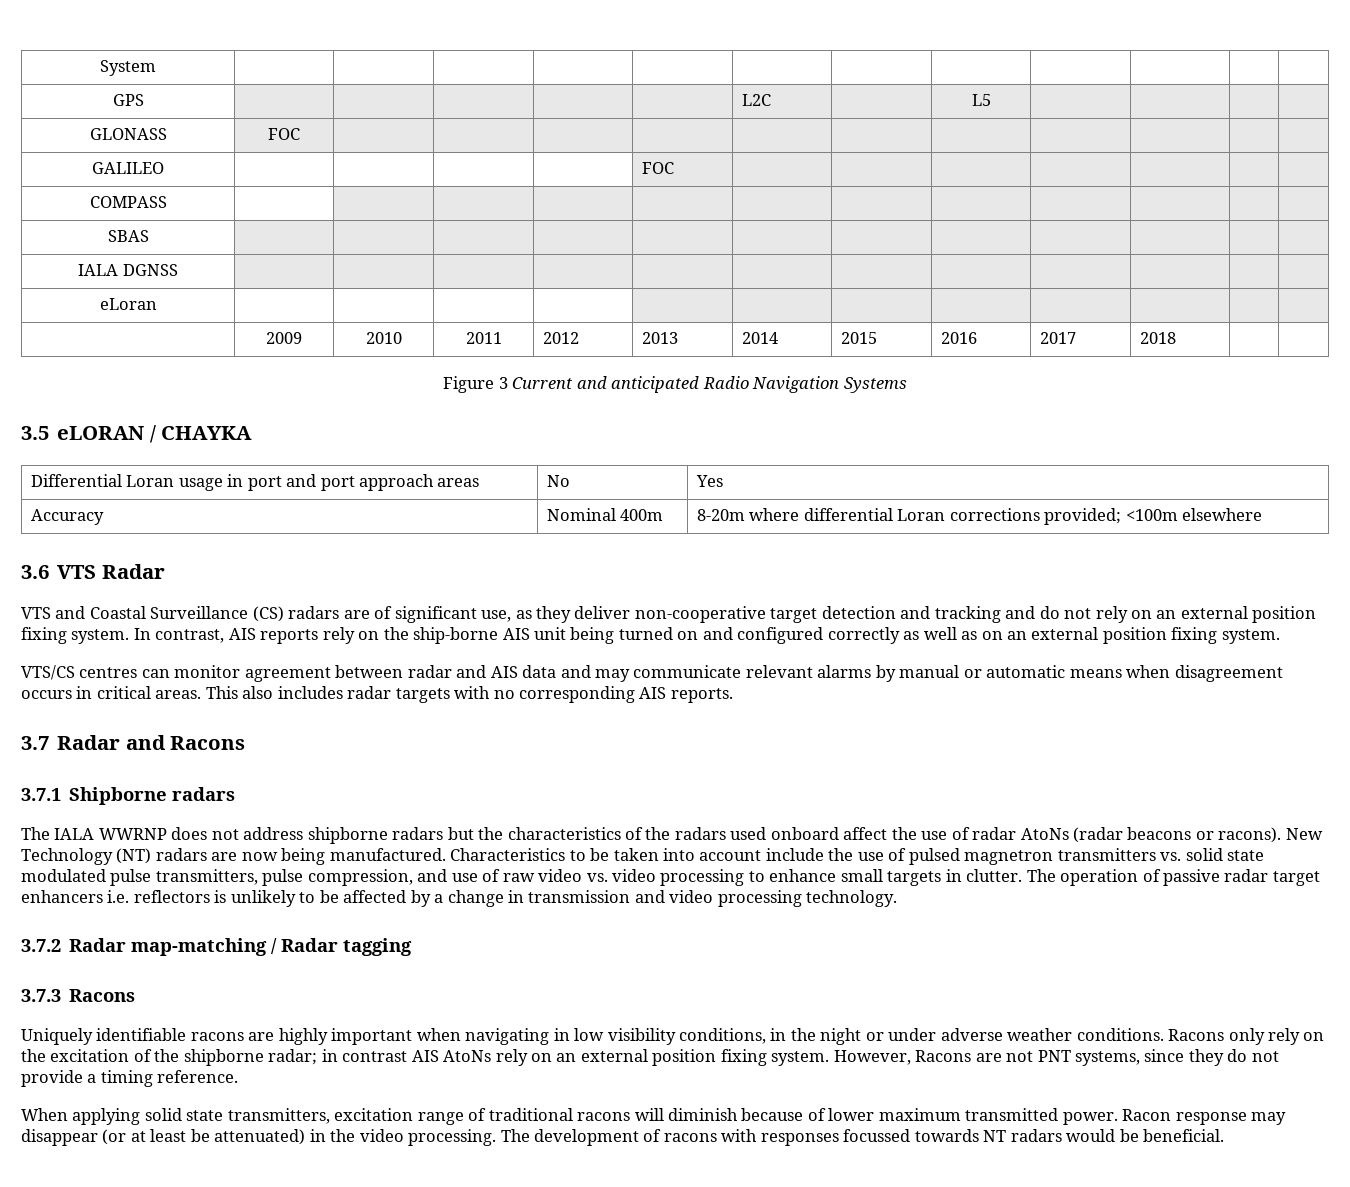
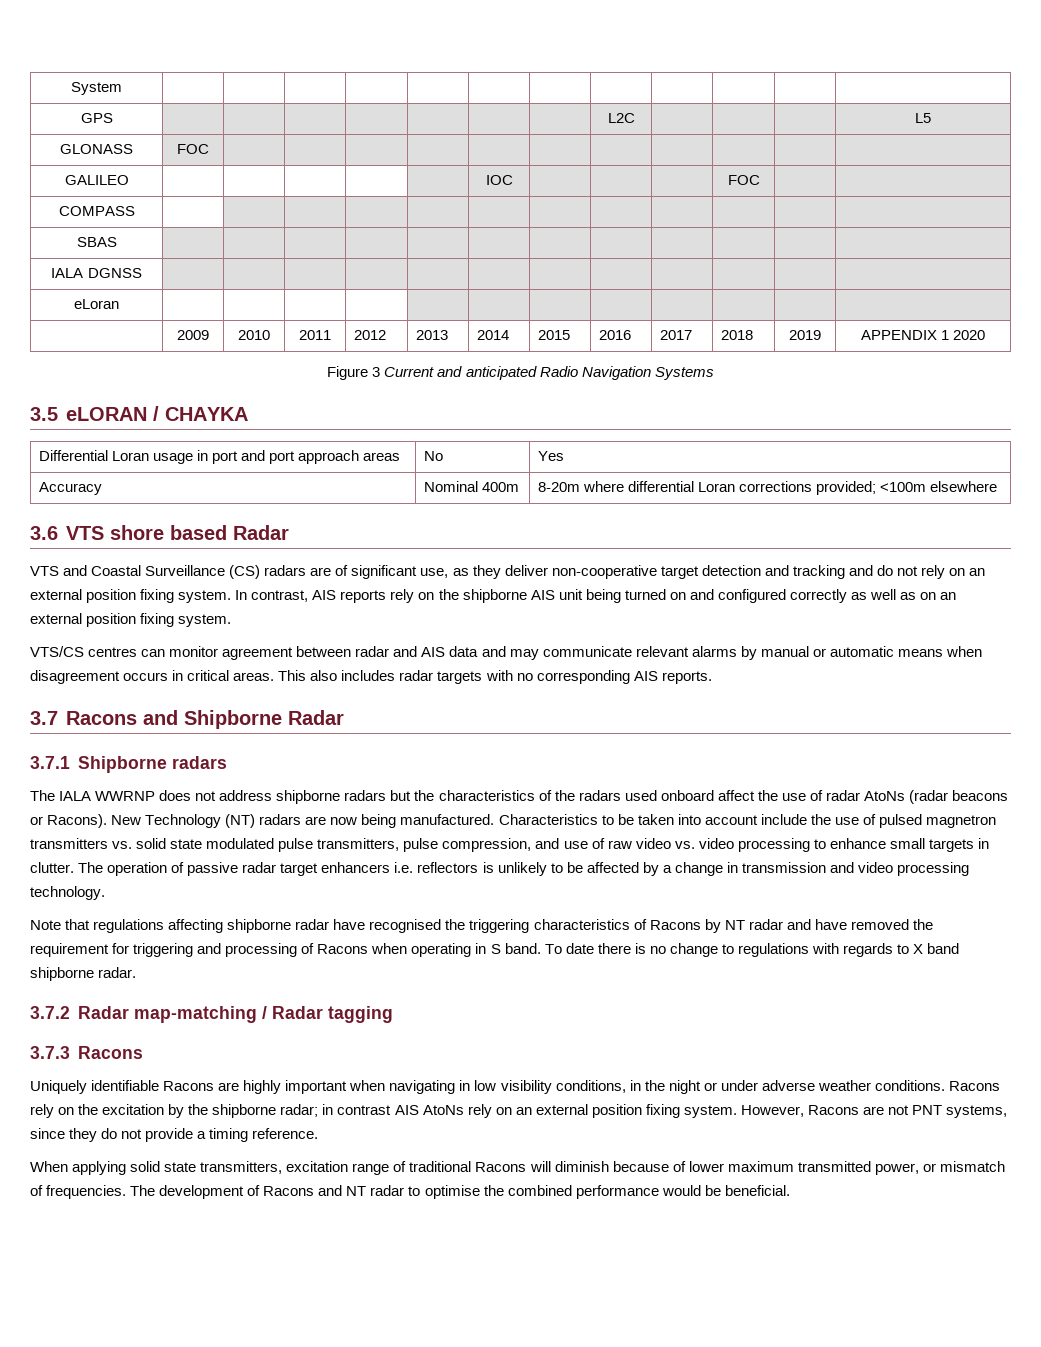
[741,94,771,106] [971,94,991,106] L2C | | L5 | | | | -> [607,113,635,123] [915,113,931,123] | | L2C | | | | L5
[641,162,674,174] FOC | | | | | -> [485,175,513,185] [727,175,760,185] | IOC | | | | FOC
(1176, 338) | -> [789,330,821,340] [860,330,986,340] 2019 | APPENDIX 1 2020
(97, 572) none -> [109,525,227,540] shore based
[413,627,499,644] ship-borne -> [462,589,527,603] shipborne
[57,735,246,750] Radar and Racons -> [65,710,344,729] Racons and Shipborne Radar
[1218,827,1282,843] racons). -> [47,814,108,828] Racons).
(898, 898) none -> [30,919,933,933] [30,943,960,957] [30,967,137,981] // Note that regulations affecting shipborne radar have recognised the triggering characteristics of Racons by NT radar and have removed the requirement for triggering and processing of Racons when operating in S band. To date there is no change to regulations with regards to X band shipborne radar.
[190,1032,244,1041] racons -> [163,1081,215,1091] Racons
[1228,1028,1265,1045] only -> (1000, 1086) none
[133,1049,152,1062] of -> [168,1104,185,1118] by
[577,1112,631,1121] racons -> [475,1162,527,1172] Racons
[1062,1109,1287,1125] [21,1129,1062,1146] power. Racon response may disappear (or at least be attenuated) in the video processing. The development of racons with responses focussed towards NT radars -> [874,1161,1005,1175] [30,1185,659,1199] power, or mismatch of frequencies. The development of Racons and NT radar to optimise the combined performance

